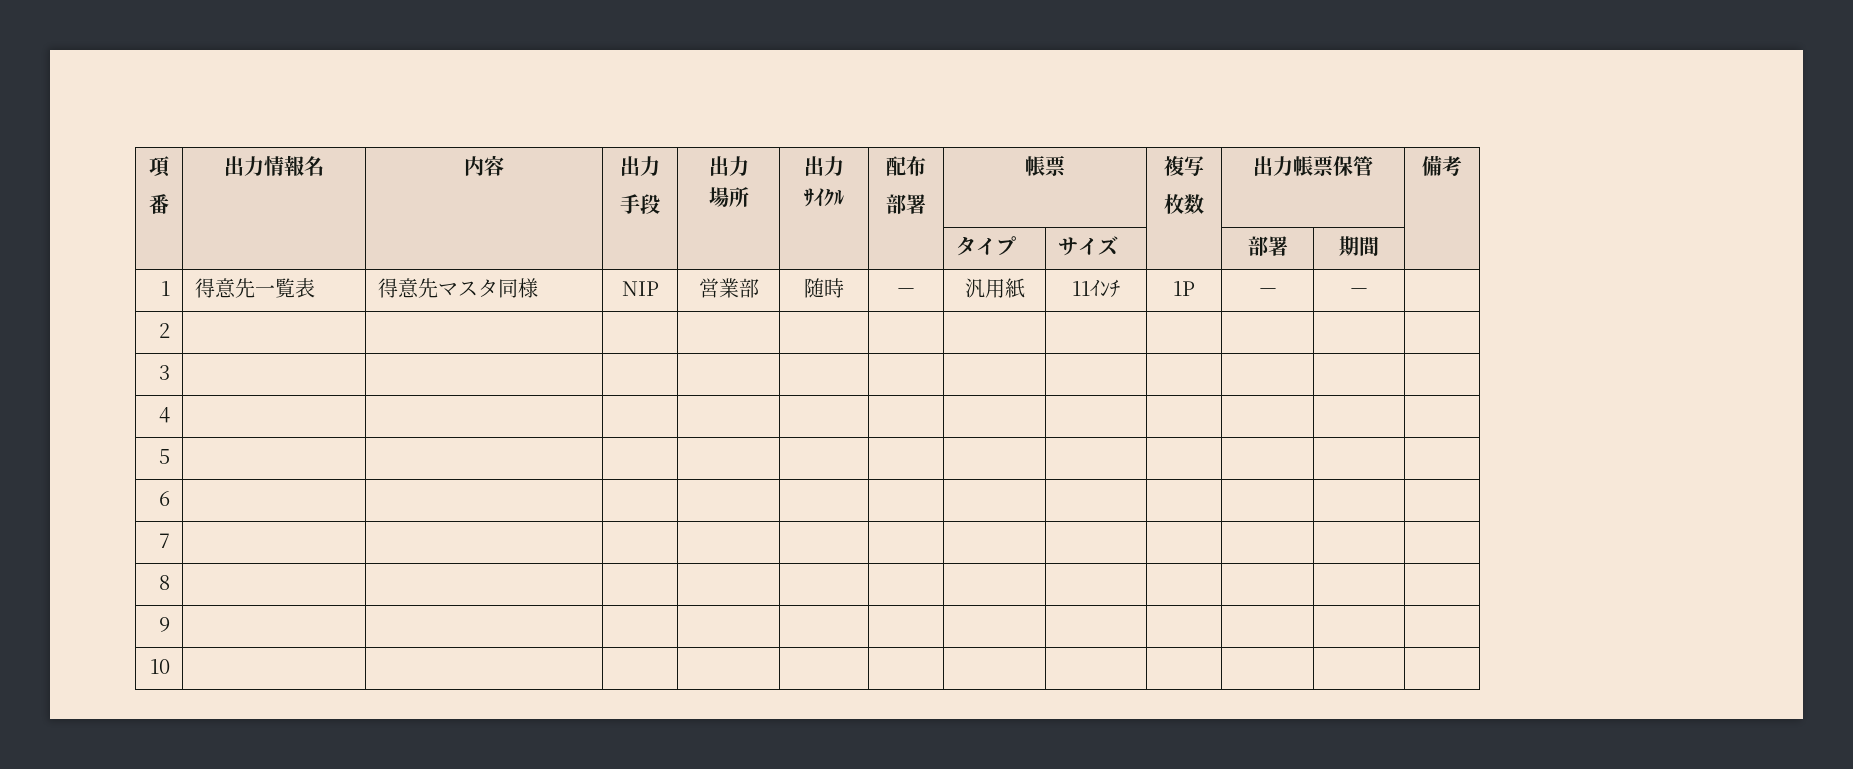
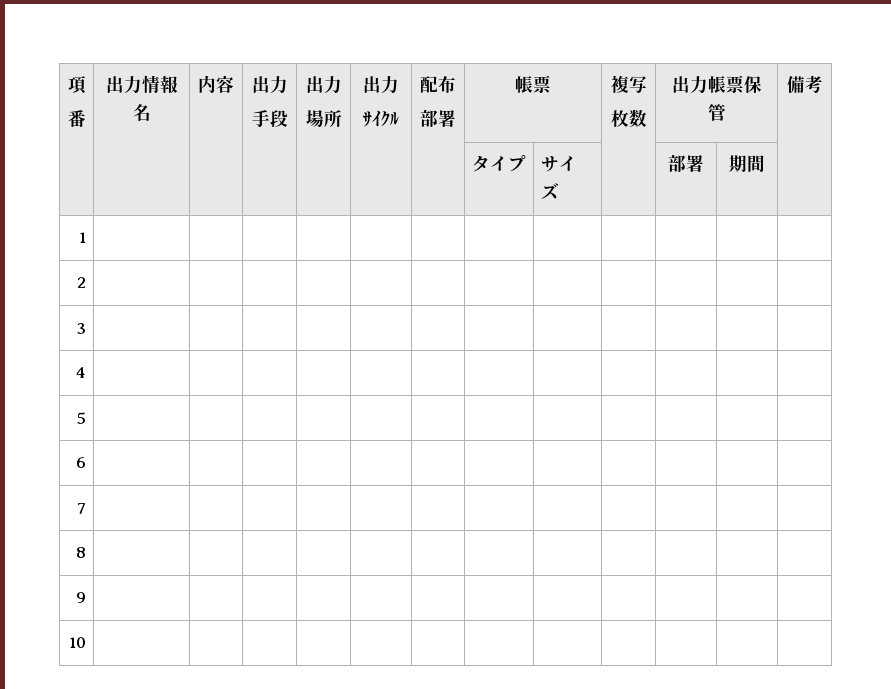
[195,278,316,298] [378,278,539,298] [621,281,659,296] [698,278,759,298] [804,278,844,298] [896,288,916,296] [964,278,1025,298] [1072,279,1120,297] [1173,281,1195,296] [1257,288,1278,296] [1349,288,1369,296] 得意先一覧表 | 得意先マスタ同様 | NIP | 営業部 | 随時 | － | 汎用紙 | 11ｲﾝﾁ | 1P | － | － -> (87, 237) | | | | | | | | | |

